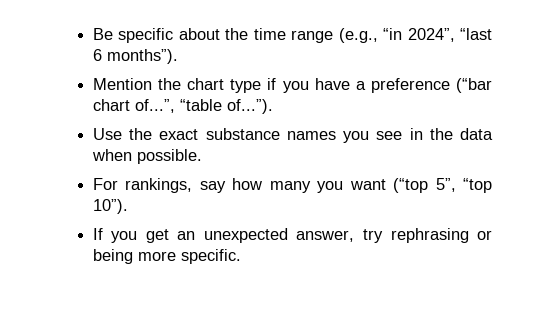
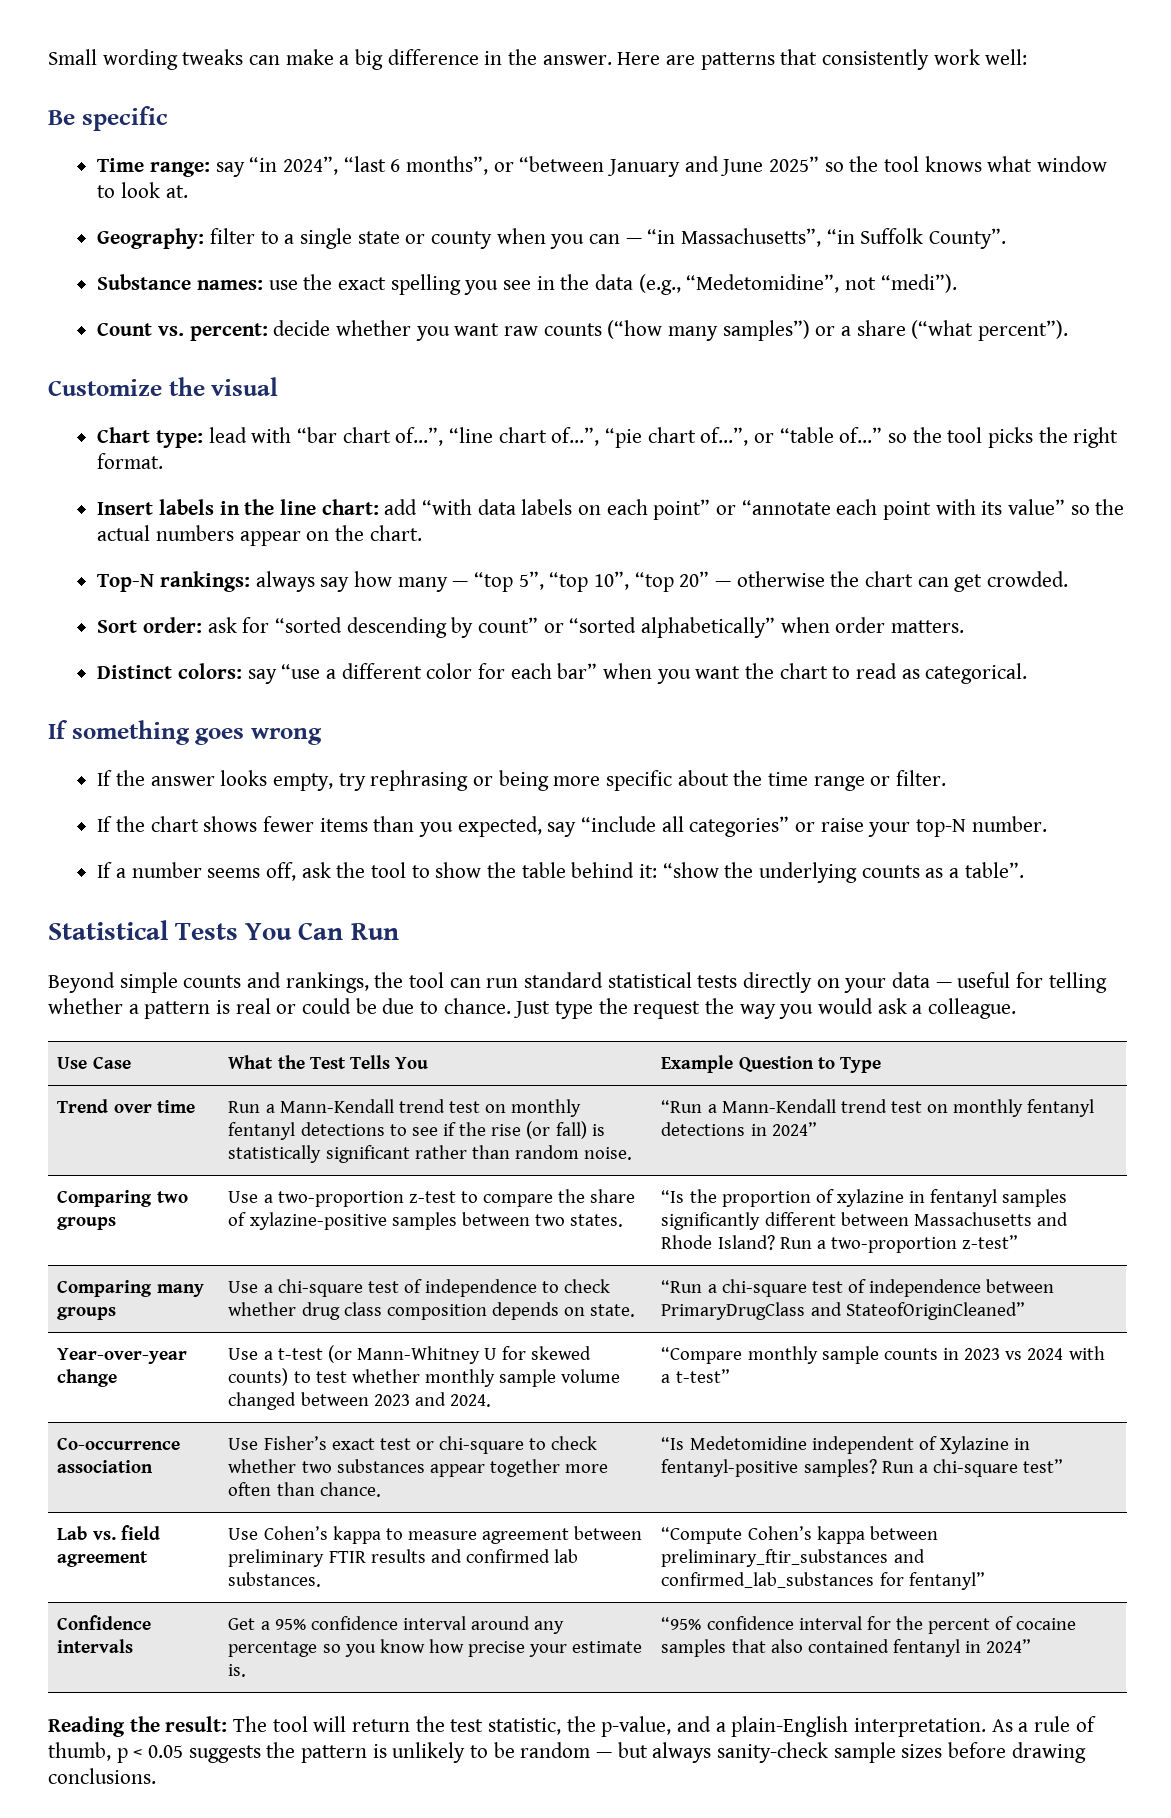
[92,28,493,43] [92,49,178,64] [92,78,492,93] [92,99,273,114] [92,128,494,143] [91,149,202,164] [92,178,493,193] [92,199,128,214] [92,228,493,243] [92,249,241,264] Be specific about the time range (e.g., “in 2024”, “last 6 months”). // Mention the chart type if you have a preference (“bar chart of...”, “table of...”). // Use the exact substance names you see in the data when possible. // For rankings, say how many you want (“top 5”, “top 10”). // If you get an unexpected answer, try rephrasing or being more specific. -> [48,49,1028,70] [48,106,168,131] [97,156,1108,177] [97,182,188,198] [97,228,1007,249] [97,274,957,295] [97,320,1069,341] [48,377,279,396] [97,427,1119,448] [97,453,164,469] [97,499,1125,520] [97,525,422,546] [97,571,1069,592] [97,617,965,638] [97,663,1028,684] [48,720,322,745] [97,770,947,791] [97,816,1047,837] [97,862,1024,883] [48,920,399,940] [48,972,1107,993] [48,998,1017,1019] [57,1056,131,1069] [228,1055,428,1069] [661,1055,881,1073] [57,1099,195,1113] [228,1099,582,1117] [228,1121,605,1140] [228,1145,633,1163] [661,1099,1095,1117] [661,1122,817,1136] [57,1190,188,1207] [57,1217,117,1230] [228,1189,636,1207] [228,1212,624,1230] [661,1189,1068,1207] [661,1212,1068,1230] [661,1235,1019,1253] [57,1280,204,1297] [57,1307,117,1320] [228,1279,611,1297] [228,1302,636,1320] [661,1279,1055,1297] [661,1302,1025,1320] [57,1348,188,1364] [57,1369,118,1387] [228,1345,592,1364] [228,1368,621,1387] [228,1392,491,1410] [661,1346,1105,1364] [661,1369,730,1383] [57,1437,181,1450] [57,1460,154,1473] [228,1436,598,1454] [228,1459,609,1477] [228,1482,381,1497] [661,1436,1031,1454] [661,1459,1064,1477] [57,1525,160,1540] [57,1551,149,1567] [228,1526,643,1544] [228,1549,579,1567] [228,1572,322,1587] [661,1526,938,1544] [661,1549,925,1567] [661,1572,985,1590] [57,1615,152,1630] [57,1639,134,1653] [228,1616,565,1634] [228,1639,643,1657] [228,1664,247,1677] [661,1616,1077,1634] [661,1639,1032,1657] [48,1716,1096,1737] [48,1742,1086,1763] [48,1768,156,1784] Small wording tweaks can make a big difference in the answer. Here are patterns that consistently work well: // Be specific // Time range: say “in 2024”, “last 6 months”, or “between January and June 2025” so the tool knows what window to look at. // Geography: filter to a single state or county when you can — “in Massachusetts”, “in Suffolk County”. // Substance names: use the exact spelling you see in the data (e.g., “Medetomidine”, not “medi”). // Count vs. percent: decide whether you want raw counts (“how many samples”) or a share (“what percent”). // Customize the visual // Chart type: lead with “bar chart of…”, “line chart of…”, “pie chart of…”, or “table of…” so the tool picks the right format. // Insert labels in the line chart: add “with data labels on each point” or “annotate each point with its value” so the actual numbers appear on the chart. // Top-N rankings: always say how many — “top 5”, “top 10”, “top 20” — otherwise the chart can get crowded. // Sort order: ask for “sorted descending by count” or “sorted alphabetically” when order matters. // Distinct colors: say “use a different color for each bar” when you want the chart to read as categorical. // If something goes wrong // If the answer looks empty, try rephrasing or being more specific about the time range or filter. // If the chart shows fewer items than you expected, say “include all categories” or raise your top-N number. // If a number seems off, ask the tool to show the table behind it: “show the underlying counts as a table”. // Statistical Tests You Can Run // Beyond simple counts and rankings, the tool can run standard statistical tests directly on your data — useful for telling whether a pattern is real or could be due to chance. Just type the request the way you would ask a colleague. // Use Case | What the Test Tells You | Example Question to Type // Trend over time | Run a Mann-Kendall trend test on monthly fentanyl detections to see if the rise (or fall) is statistically significant rather than random noise. | “Run a Mann-Kendall trend test on monthly fentanyl detections in 2024” // Comparing two groups | Use a two-proportion z-test to compare the share of xylazine-positive samples between two states. | “Is the proportion of xylazine in fentanyl samples significantly different between Massachusetts and Rhode Island? Run a two-proportion z-test” // Comparing many groups | Use a chi-square test of independence to check whether drug class composition depends on state. | “Run a chi-square test of independence between PrimaryDrugClass and StateofOriginCleaned” // Year-over-year change | Use a t-test (or Mann-Whitney U for skewed counts) to test whether monthly sample volume changed between 2023 and 2024. | “Compare monthly sample counts in 2023 vs 2024 with a t-test” // Co-occurrence association | Use Fisher’s exact test or chi-square to check whether two substances appear together more often than chance. | “Is Medetomidine independent of Xylazine in fentanyl-positive samples? Run a chi-square test” // Lab vs. field agreement | Use Cohen’s kappa to measure agreement between preliminary FTIR results and confirmed lab substances. | “Compute Cohen’s kappa between preliminary_ftir_substances and confirmed_lab_substances for fentanyl” // Confidence intervals | Get a 95% confidence interval around any percentage so you know how precise your estimate is. | “95% confidence interval for the percent of cocaine samples that also contained fentanyl in 2024” // Reading the result: The tool will return the test statistic, the p-value, and a plain-English interpretation. As a rule of thumb, p < 0.05 suggests the pattern is unlikely to be random — but always sanity-check sample sizes before drawing conclusions.

